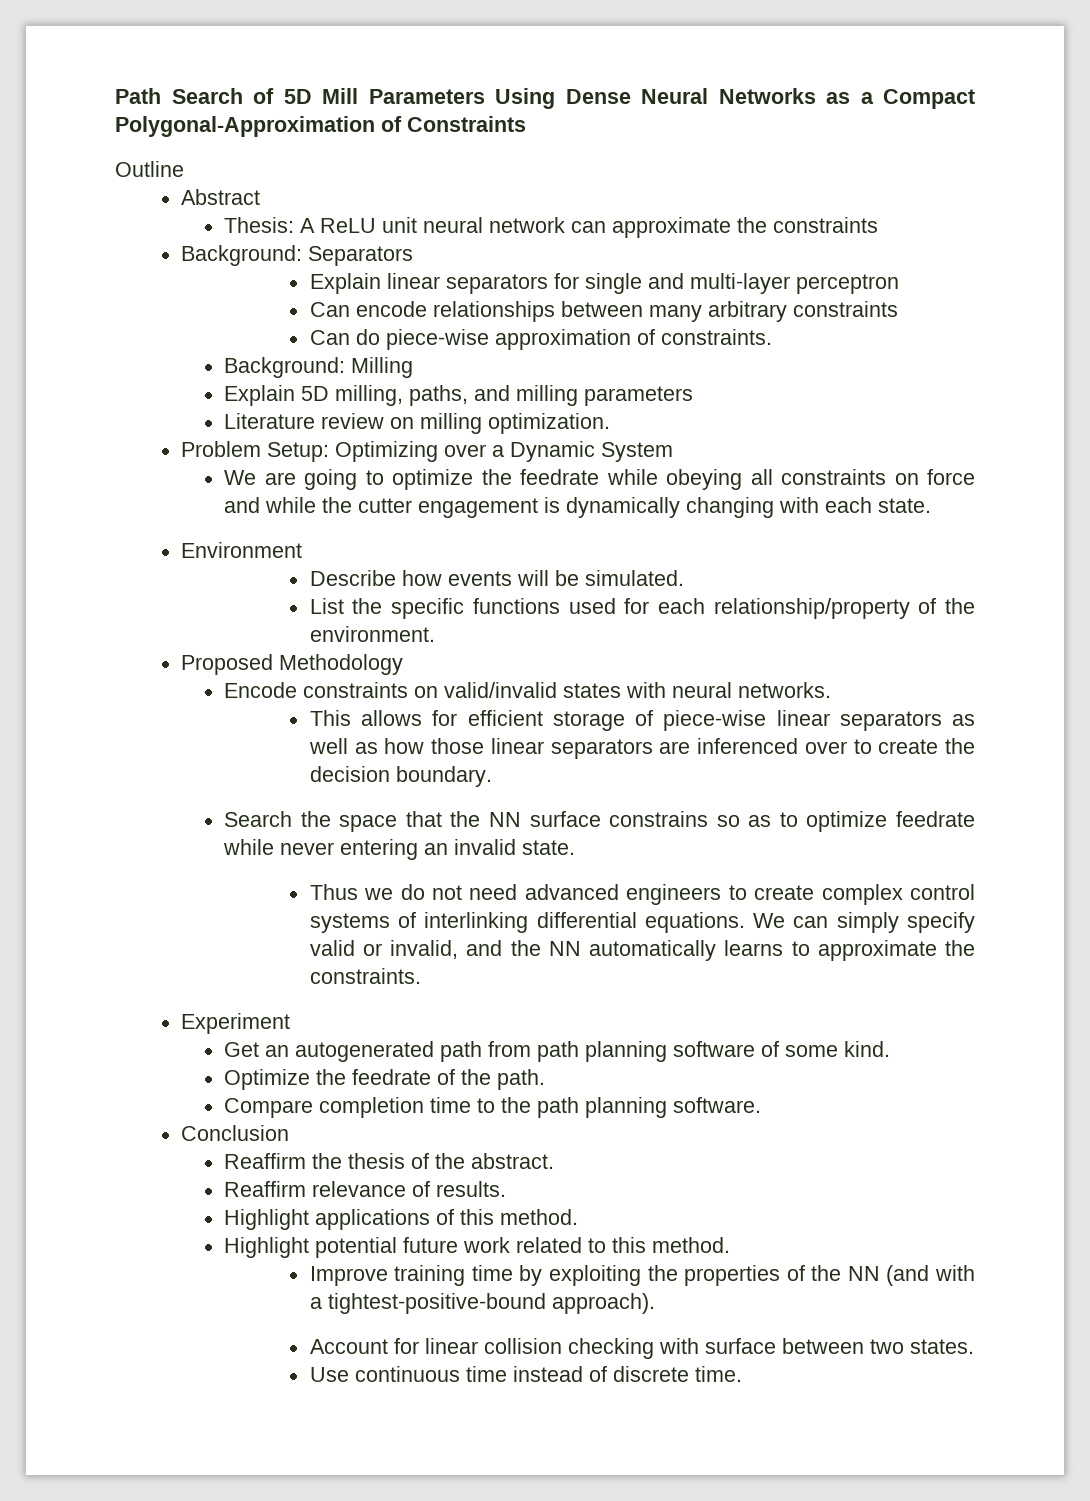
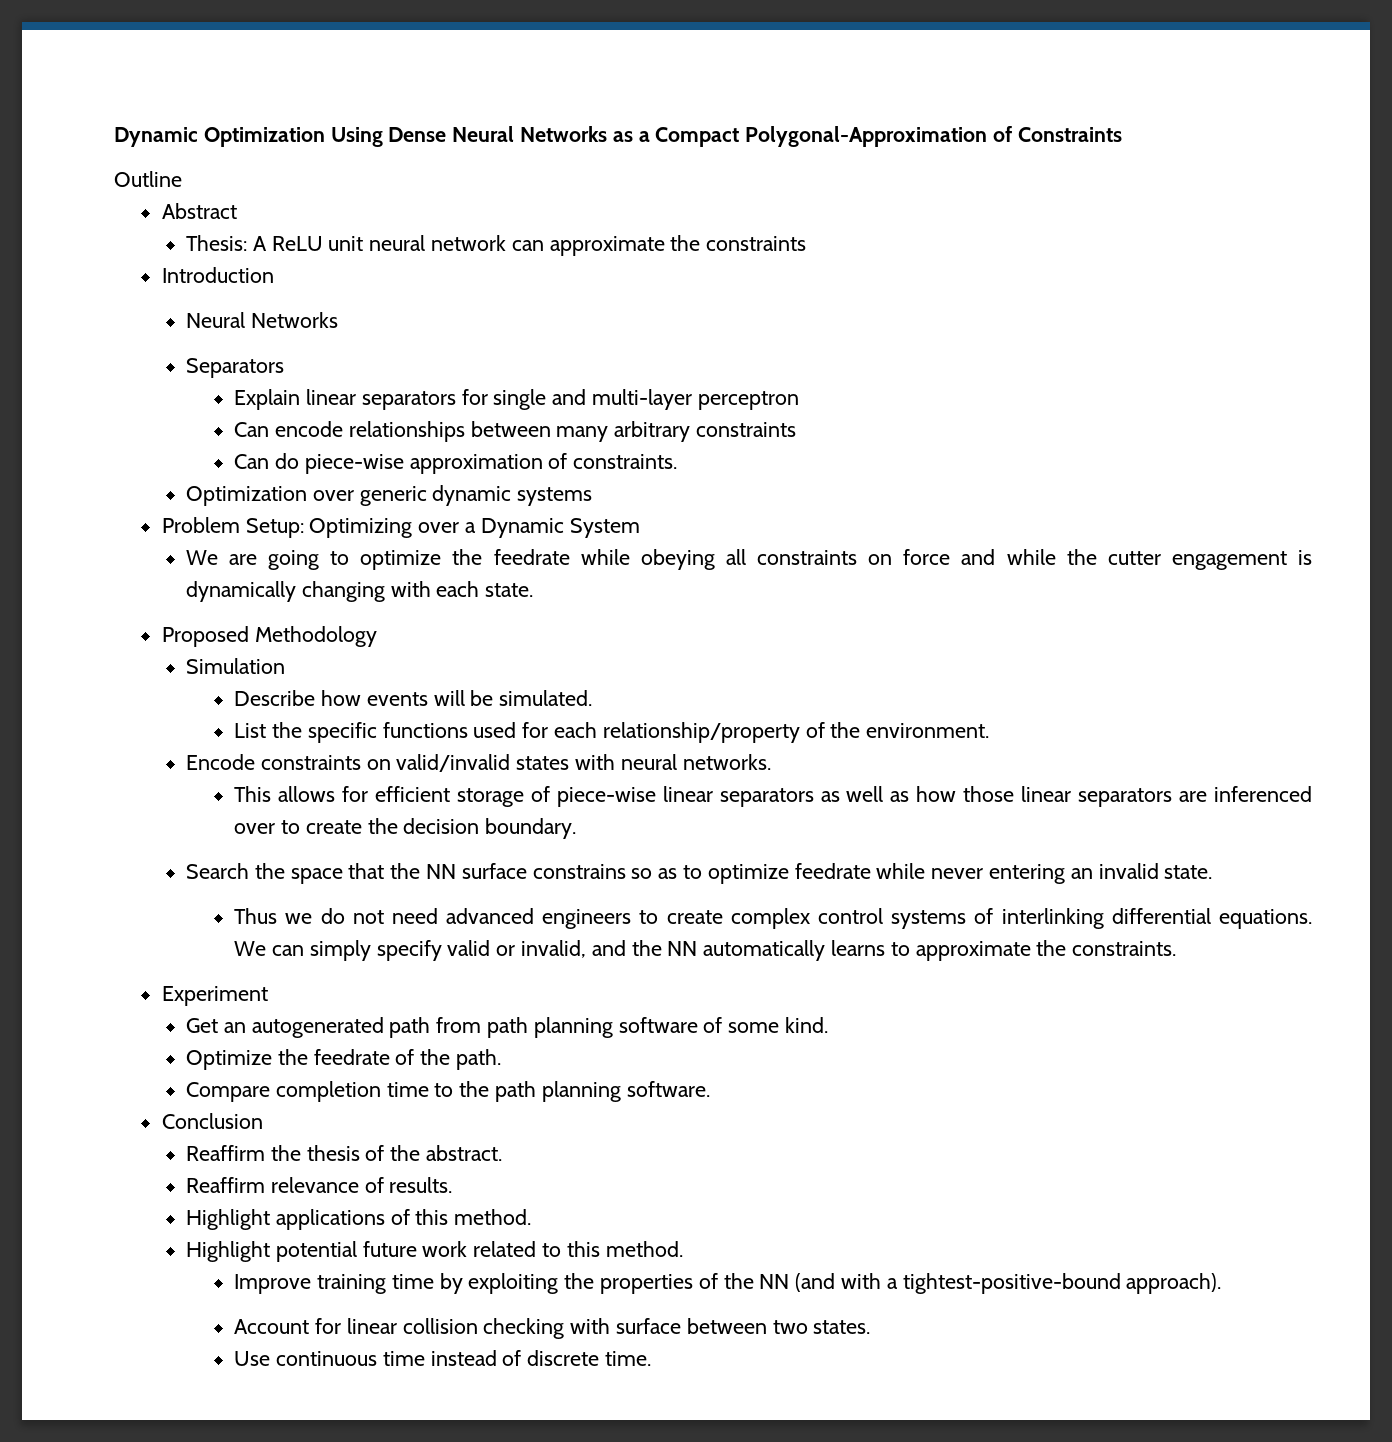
[115,88,485,104] Path Search of 5D Mill Parameters -> [114,127,325,147] Dynamic Optimization
[181,245,303,266] Background: -> [161,267,274,283] [185,312,338,328] Introduction // Neural Networks //
[224,357,414,378] [224,385,694,406] [224,413,611,434] Background: Milling // Explain 5D milling, paths, and milling parameters // Literature review on milling optimization. -> [185,485,593,506] Optimization over generic dynamic systems
[181,542,303,558] Environment -> [161,626,377,647] [185,658,285,674] Proposed Methodology // Simulation
[181,654,404,675] // Proposed Methodology -> (990, 730) none

